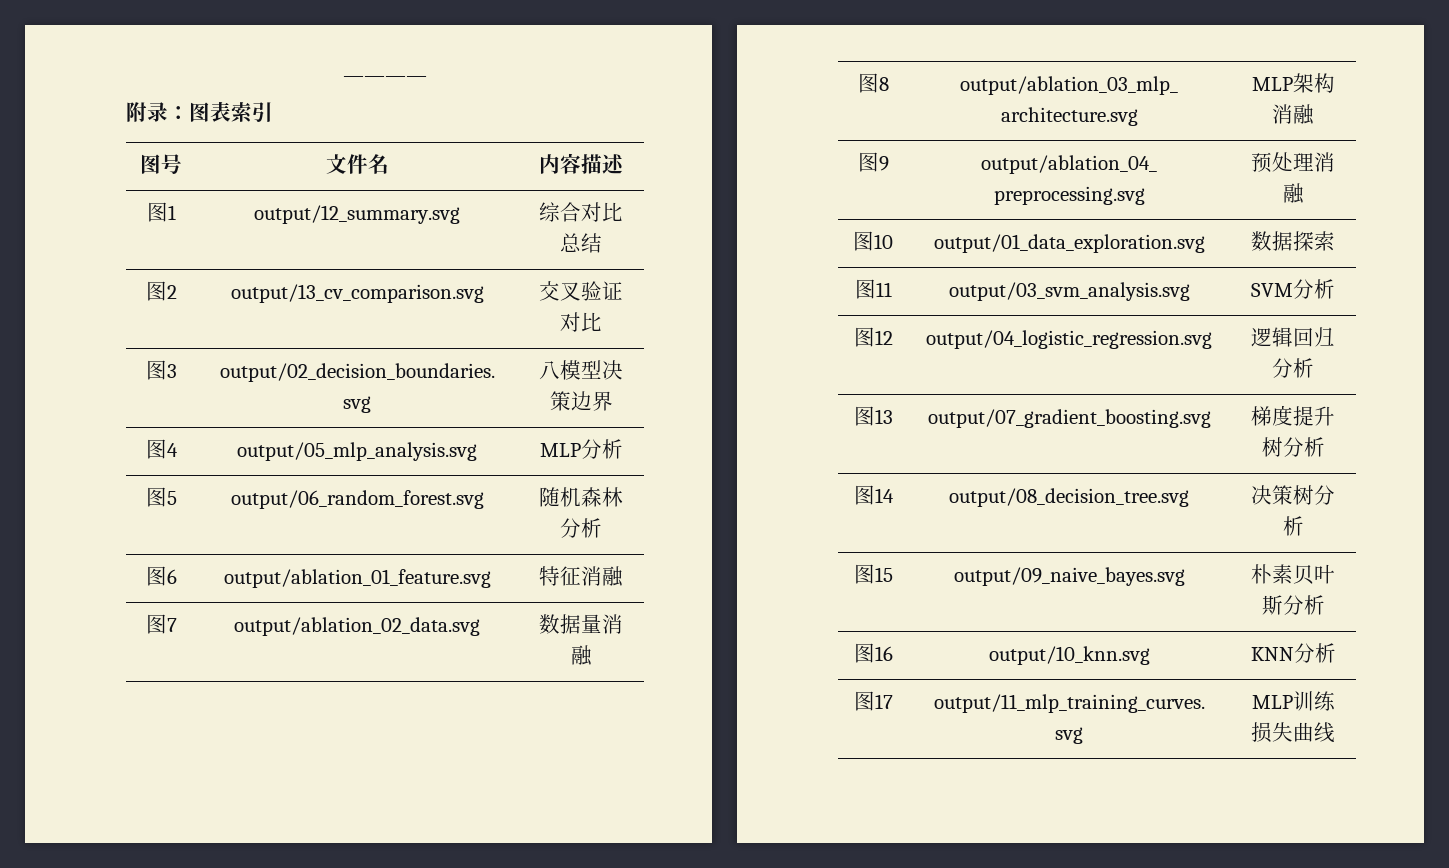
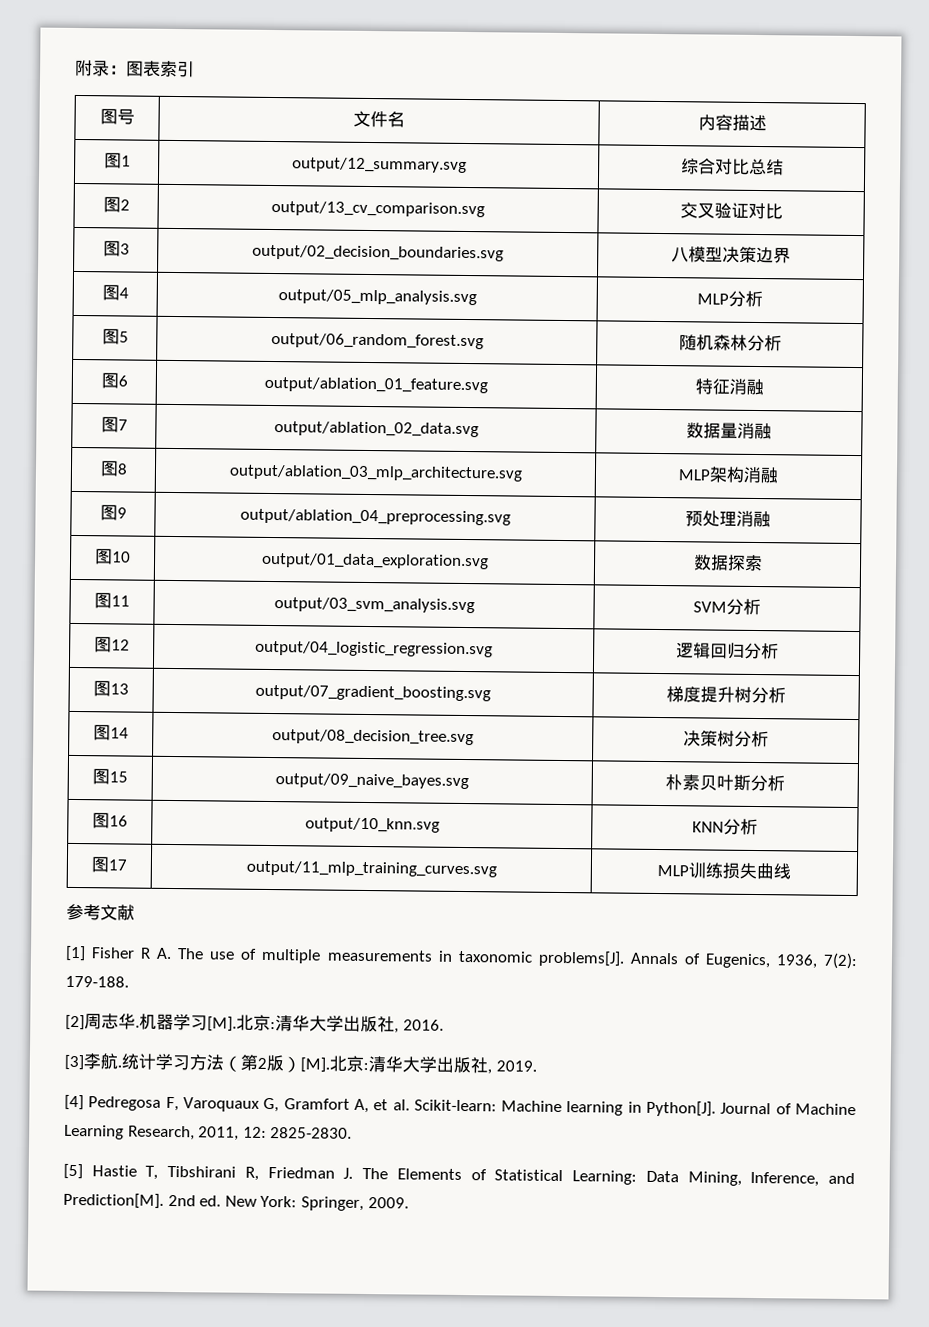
[343,76,427,82] ———— // -> (75, 68) none
(1335, 732) none -> [66,903,135,921] [65,945,858,970] [65,975,129,988] [65,1013,444,1034] [64,1053,537,1075] [64,1094,856,1117] [64,1124,353,1141] [63,1163,856,1187] [63,1192,409,1211] // 参考文献 // [1] Fisher R A. The use of multiple measurements in taxonomic problems[J]. Annals of Eugenics, 1936, 7(2): 179-188. // [2]周志华.机器学习[M].北京:清华大学出版社, 2016. // [3]李航.统计学习方法（第2版）[M].北京:清华大学出版社, 2019. // [4] Pedregosa F, Varoquaux G, Gramfort A, et al. Scikit-learn: Machine learning in Python[J]. Journal of Machine Learning Research, 2011, 12: 2825-2830. // [5] Hastie T, Tibshirani R, Friedman J. The Elements of Statistical Learning: Data Mining, Inference, and Prediction[M]. 2nd ed. New York: Springer, 2009.

